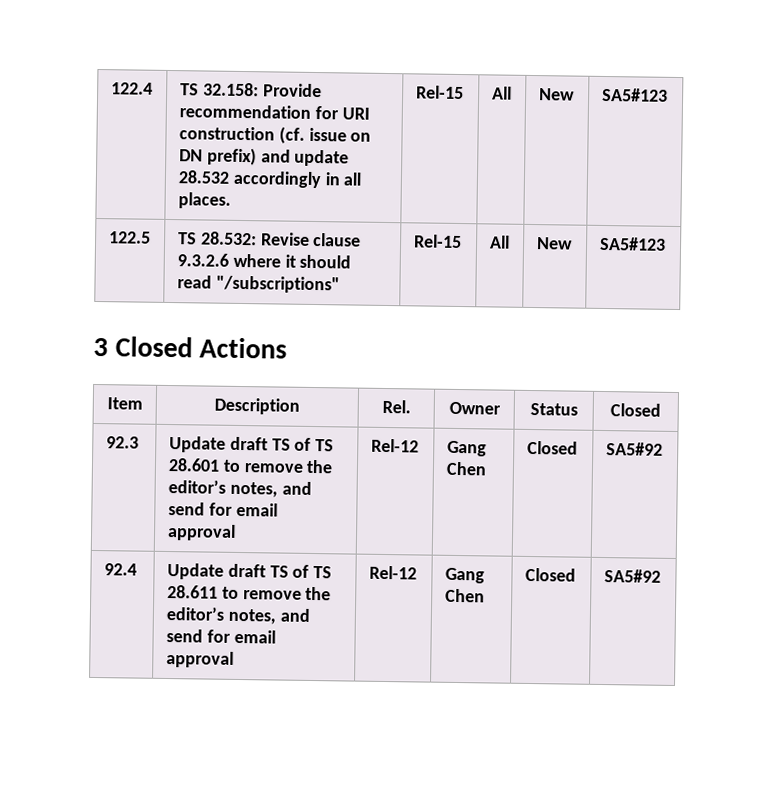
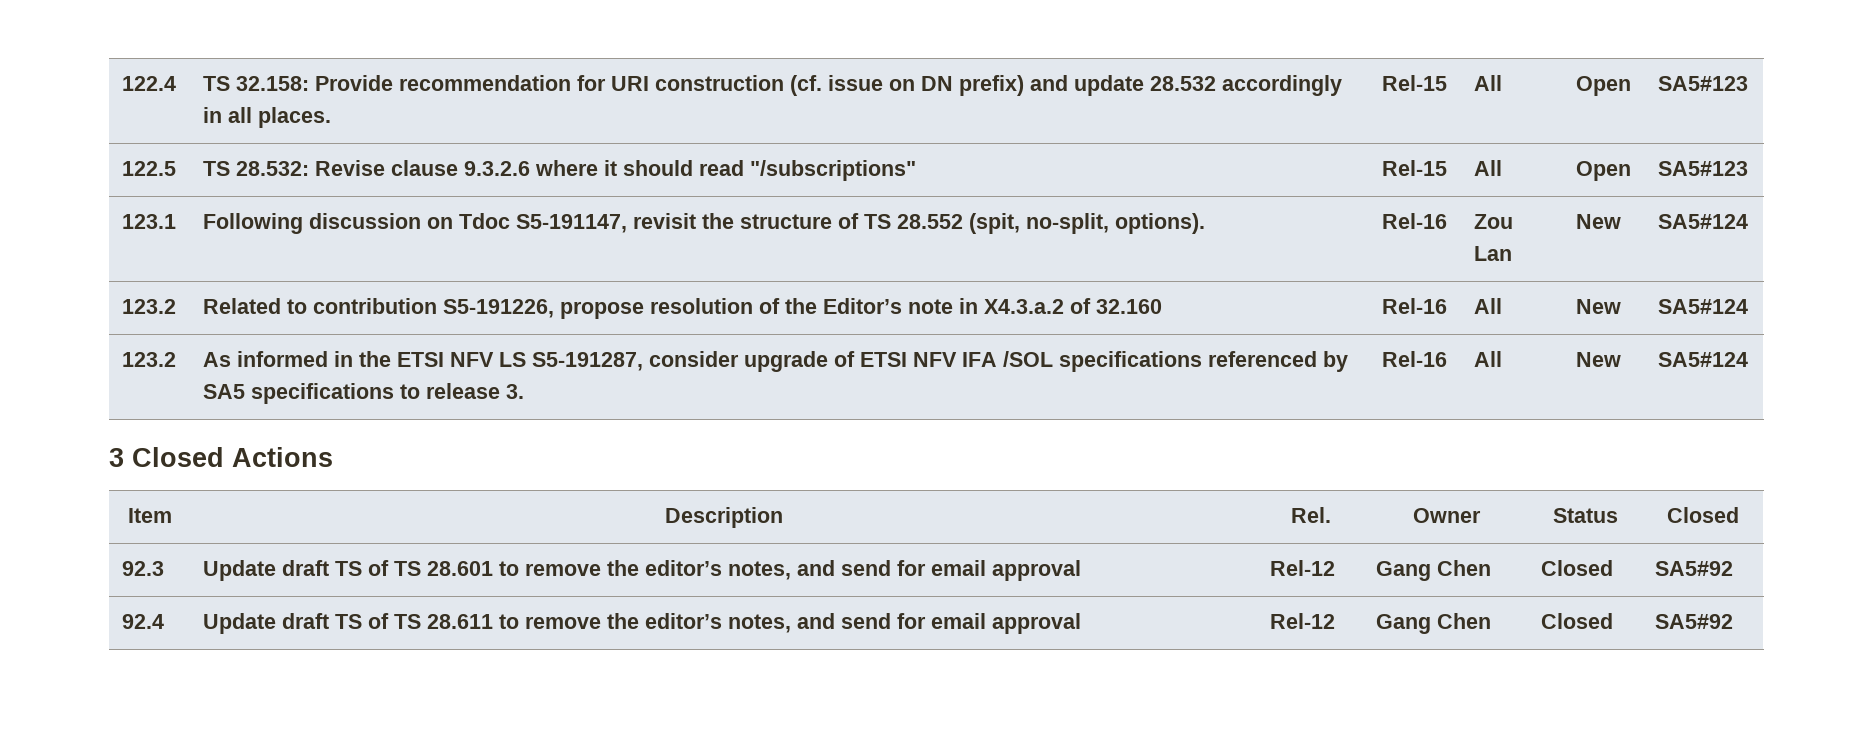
[538,88,575,101] New -> [1576,76,1632,96] Open
[535,237,573,250] [598,236,666,251] New | SA5#123 -> [1576,161,1632,181] [1658,161,1749,176] [122,214,177,229] [203,213,1206,234] [1382,213,1448,229] [1474,214,1514,229] [1474,246,1513,261] [1576,214,1622,229] [1658,214,1749,229] [122,299,177,314] [203,298,1163,319] [1382,298,1448,314] [1474,298,1503,314] [1576,299,1622,314] [1658,299,1749,314] [122,352,177,367] [203,351,1349,372] [203,383,525,404] [1382,351,1448,367] [1474,351,1503,367] [1576,352,1622,367] [1658,352,1749,367] Open | SA5#123 // 123.1 | Following discussion on Tdoc S5-191147, revisit the structure of TS 28.552 (spit, no-split, options). | Rel-16 | Zou Lan | New | SA5#124 // 123.2 | Related to contribution S5-191226, propose resolution of the Editor’s note in X4.3.a.2 of 32.160 | Rel-16 | All | New | SA5#124 // 123.2 | As informed in the ETSI NFV LS S5-191287, consider upgrade of ETSI NFV IFA /SOL specifications referenced by SA5 specifications to release 3. | Rel-16 | All | New | SA5#124

